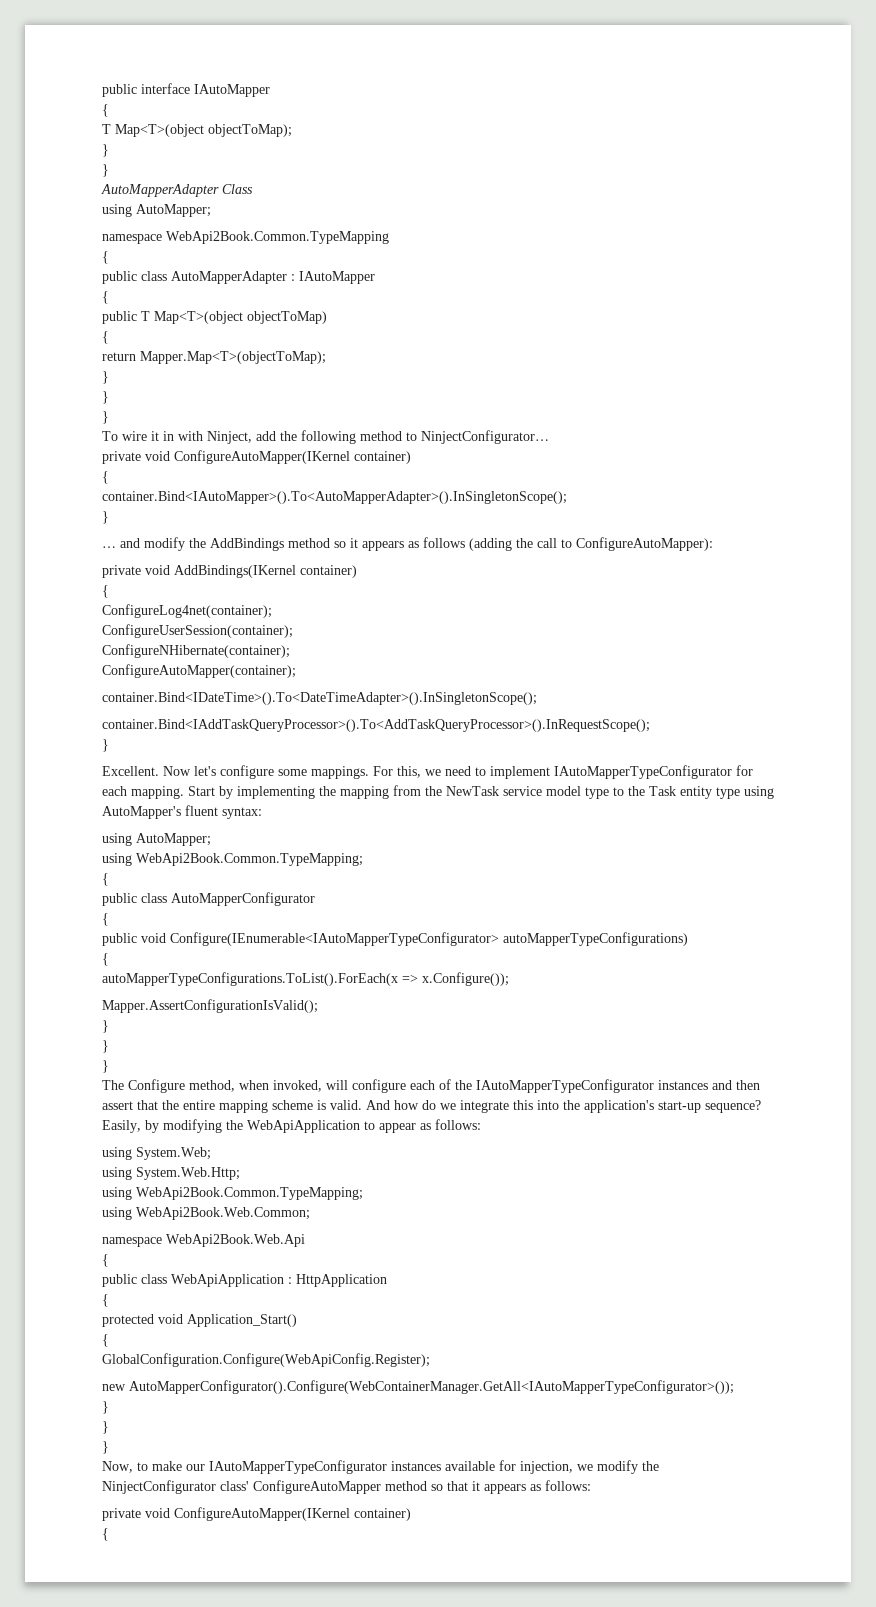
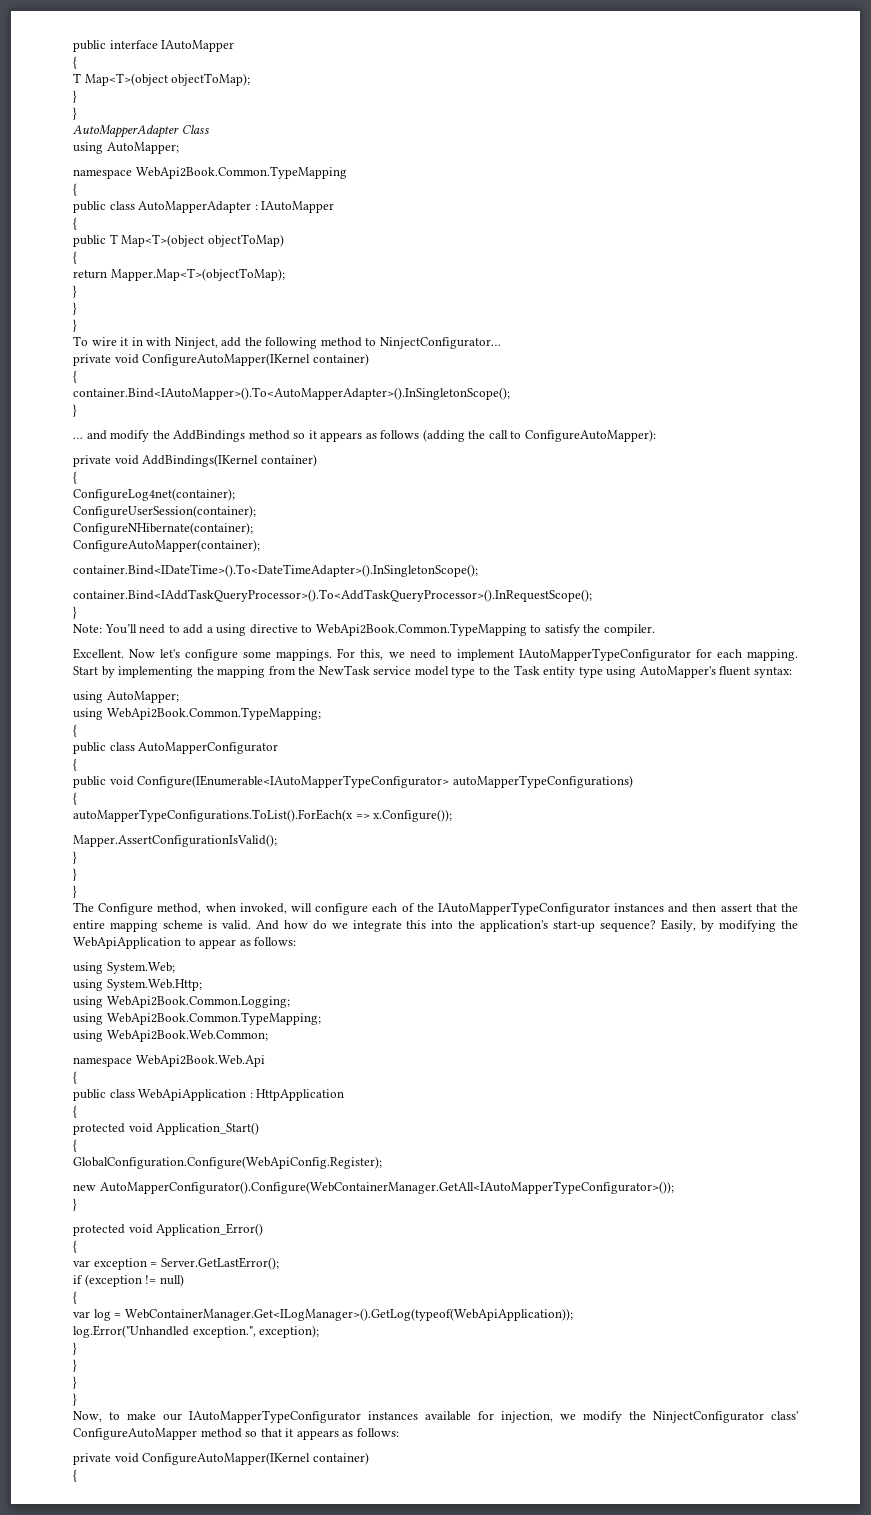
(109, 745) none -> [73,623,655,636] // Note: You’ll need to add a using directive to WebApi2Book.Common.TypeMapping to satisfy the compiler.
(240, 1173) none -> [73,996,290,1008] // using WebApi2Book.Common.Logging;
(109, 1407) none -> [73,1223,264,1236] [73,1240,77,1253] [73,1257,279,1270] [73,1274,184,1287] [73,1291,77,1304] [73,1308,573,1321] [73,1325,320,1338] [73,1342,77,1355] [73,1359,77,1372] // protected void Application_Error() // { // var exception = Server.GetLastError(); // if (exception != null) // { // var log = WebContainerManager.Get<ILogManager>().GetLog(typeof(WebApiApplication)); // log.Error("Unhandled exception.", exception); // } // }

